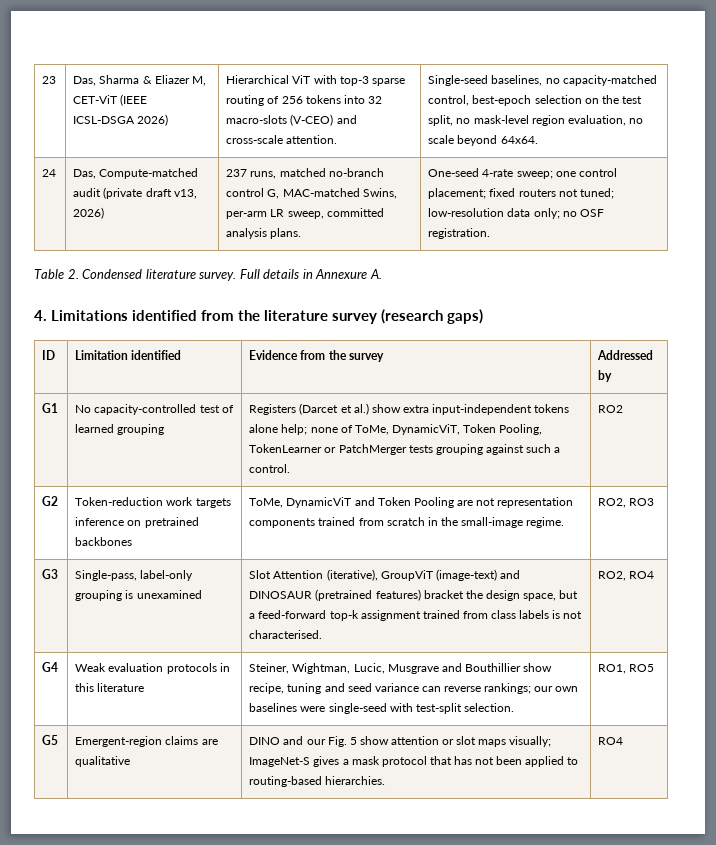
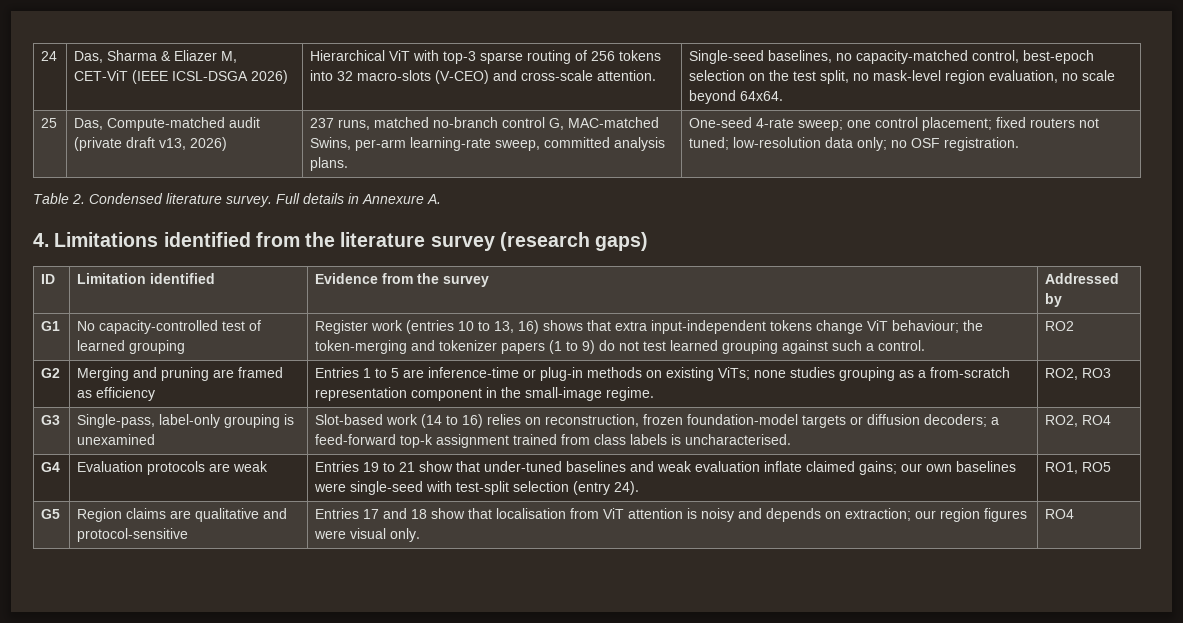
[42,76,57,84] 23 -> [41,51,58,61] 24
[42,169,57,177] 24 -> [41,118,58,128] 25
[270,209,285,217] LR -> [410,137,492,151] learning-rate
[249,403,570,415] [249,424,543,435] [249,444,433,455] Registers (Darcet et al.) show extra input-independent tokens alone help; none of ToMe, DynamicViT, Token Pooling, TokenLearner or PatchMerger tests -> [315,320,984,334] [315,340,719,354] Register work (entries 10 to 13, 16) shows that extra input-independent tokens change ViT behaviour; the token-merging and tokenizer papers (1 to 9) do not test learned
[75,497,231,508] [75,517,199,528] [75,537,133,546] [249,497,574,508] [249,517,425,528] Token-reduction work targets inference on pretrained backbones | ToMe, DynamicViT and Token Pooling are not representation components trained from scratch -> [77,367,284,381] [77,387,156,401] [315,367,1011,381] [315,387,483,401] Merging and pruning are framed as efficiency | Entries 1 to 5 are inference-time or plug-in methods on existing ViTs; none studies grouping as a from-scratch representation component
[249,569,520,581] [249,589,579,601] Slot Attention (iterative), GroupViT (image-text) and DINOSAUR (pretrained features) bracket the design space, but -> [315,414,988,428] Slot-based work (14 to 16) relies on reconstruction, frozen foundation-model targets or diffusion decoders;
[563,611,583,619] [249,630,323,639] not characterised. -> [685,434,792,445] uncharacterised.
[75,663,230,674] [75,683,145,692] [249,663,553,674] [249,683,532,694] Weak evaluation protocols in this literature | Steiner, Wightman, Lucic, Musgrave and Bouthillier show recipe, tuning and seed variance can reverse rankings; -> [77,461,269,475] [315,461,898,475] Evaluation protocols are weak | Entries 19 to 21 show that under-tuned baselines and weak evaluation inflate claimed gains;
[463,703,514,712] selection. -> [513,481,640,495] selection (entry 24).
[75,736,163,747] Emergent-region -> [77,508,123,522] Region
[249,736,552,747] [249,756,579,767] [249,776,386,787] | DINO and our Fig. 5 show attention or slot maps visually; ImageNet-S gives a mask protocol that has not been applied to routing-based hierarchies. -> [263,508,288,519] [77,528,189,542] [315,508,1028,522] [314,528,421,542] and protocol-sensitive | Entries 17 and 18 show that localisation from ViT attention is noisy and depends on extraction; our region figures were visual only.

